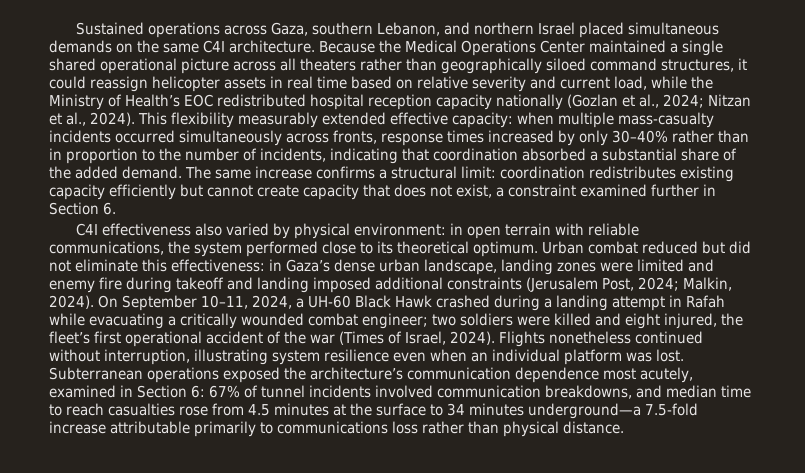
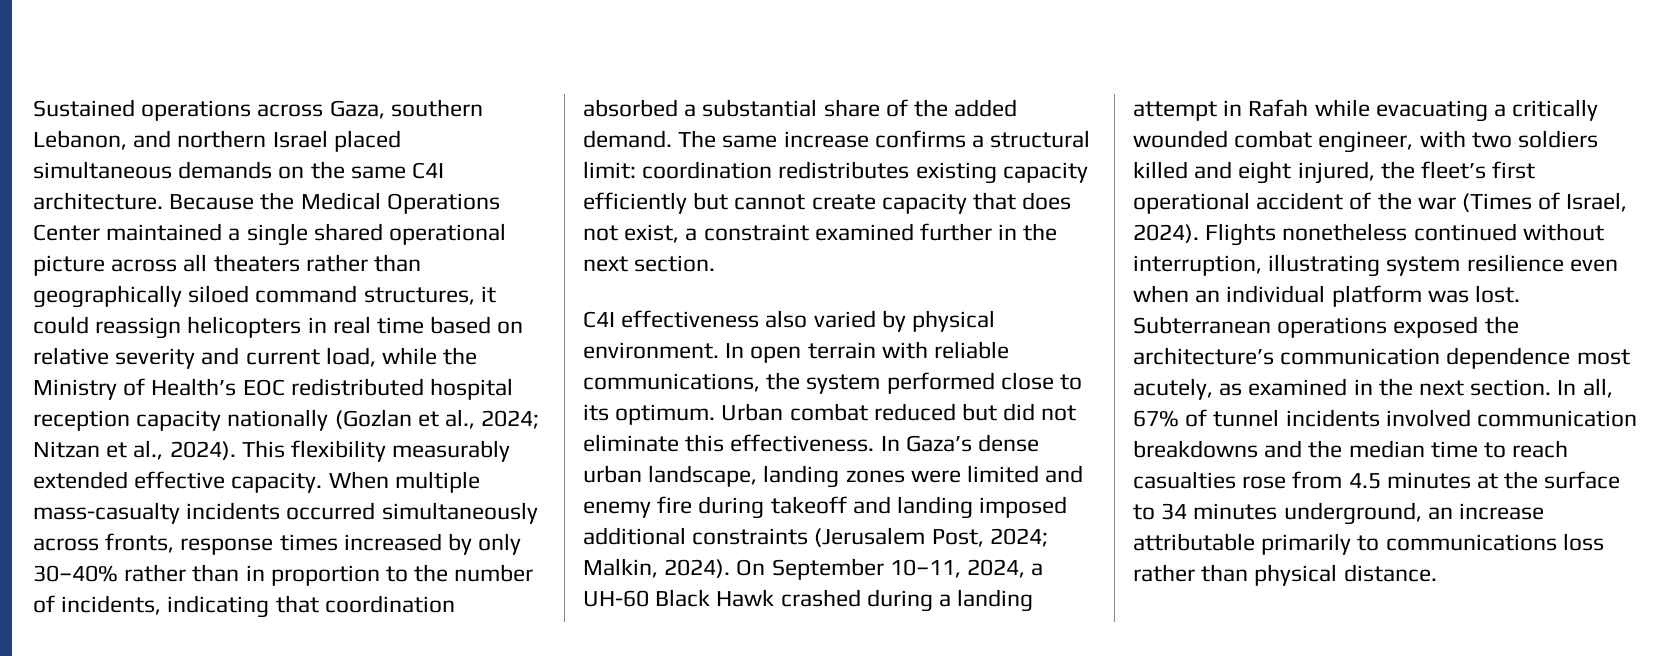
[152,76,266,92] helicopter assets -> [187,316,302,338] helicopters
[452,112,554,128] capacity: when -> [231,471,389,493] capacity. When
[49,202,116,215] Section 6. -> [1023,223,1058,241] [583,255,716,272] the next section.
[354,223,464,236] environment: in -> [583,342,745,359] environment. In
[397,241,469,254] theoretical -> (609, 412) none
[171,259,282,272] effectiveness: in -> [730,434,900,452] effectiveness. In
[362,313,428,329] engineer; -> [1318,130,1466,153] engineer, with
[517,316,550,326] were -> (1599, 139) none
(693, 375) none -> [1219,383,1243,396] as
[137,385,205,398] Section 6: -> [1378,378,1613,398] the next section. In all,
[545,385,662,399] breakdowns, and -> [1133,440,1343,458] breakdowns and the
[528,403,698,419] underground—a 7.5-fold -> [1283,502,1453,525] underground, an

